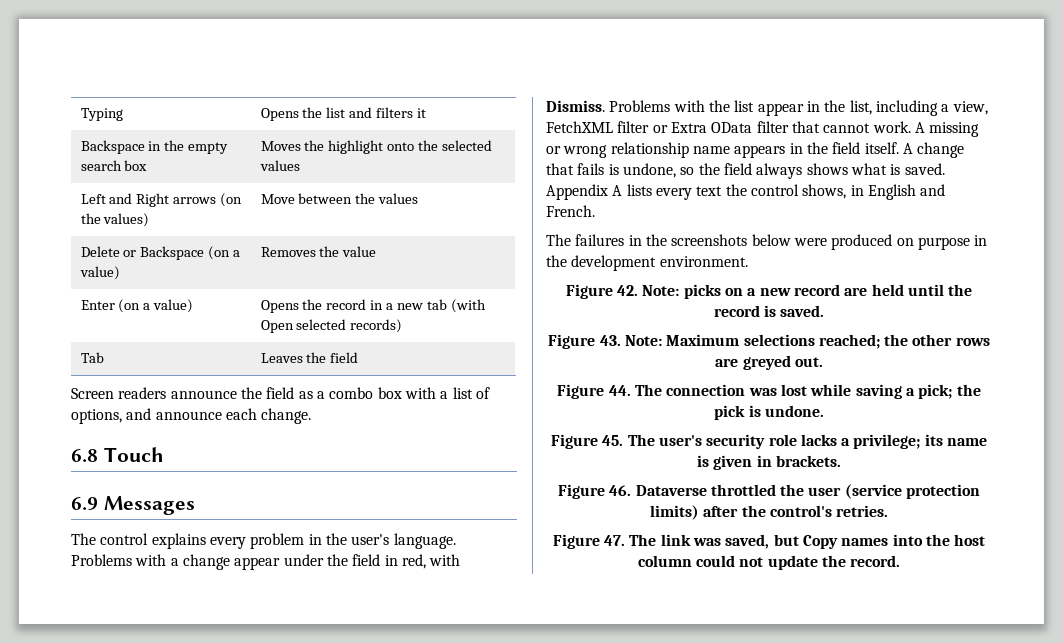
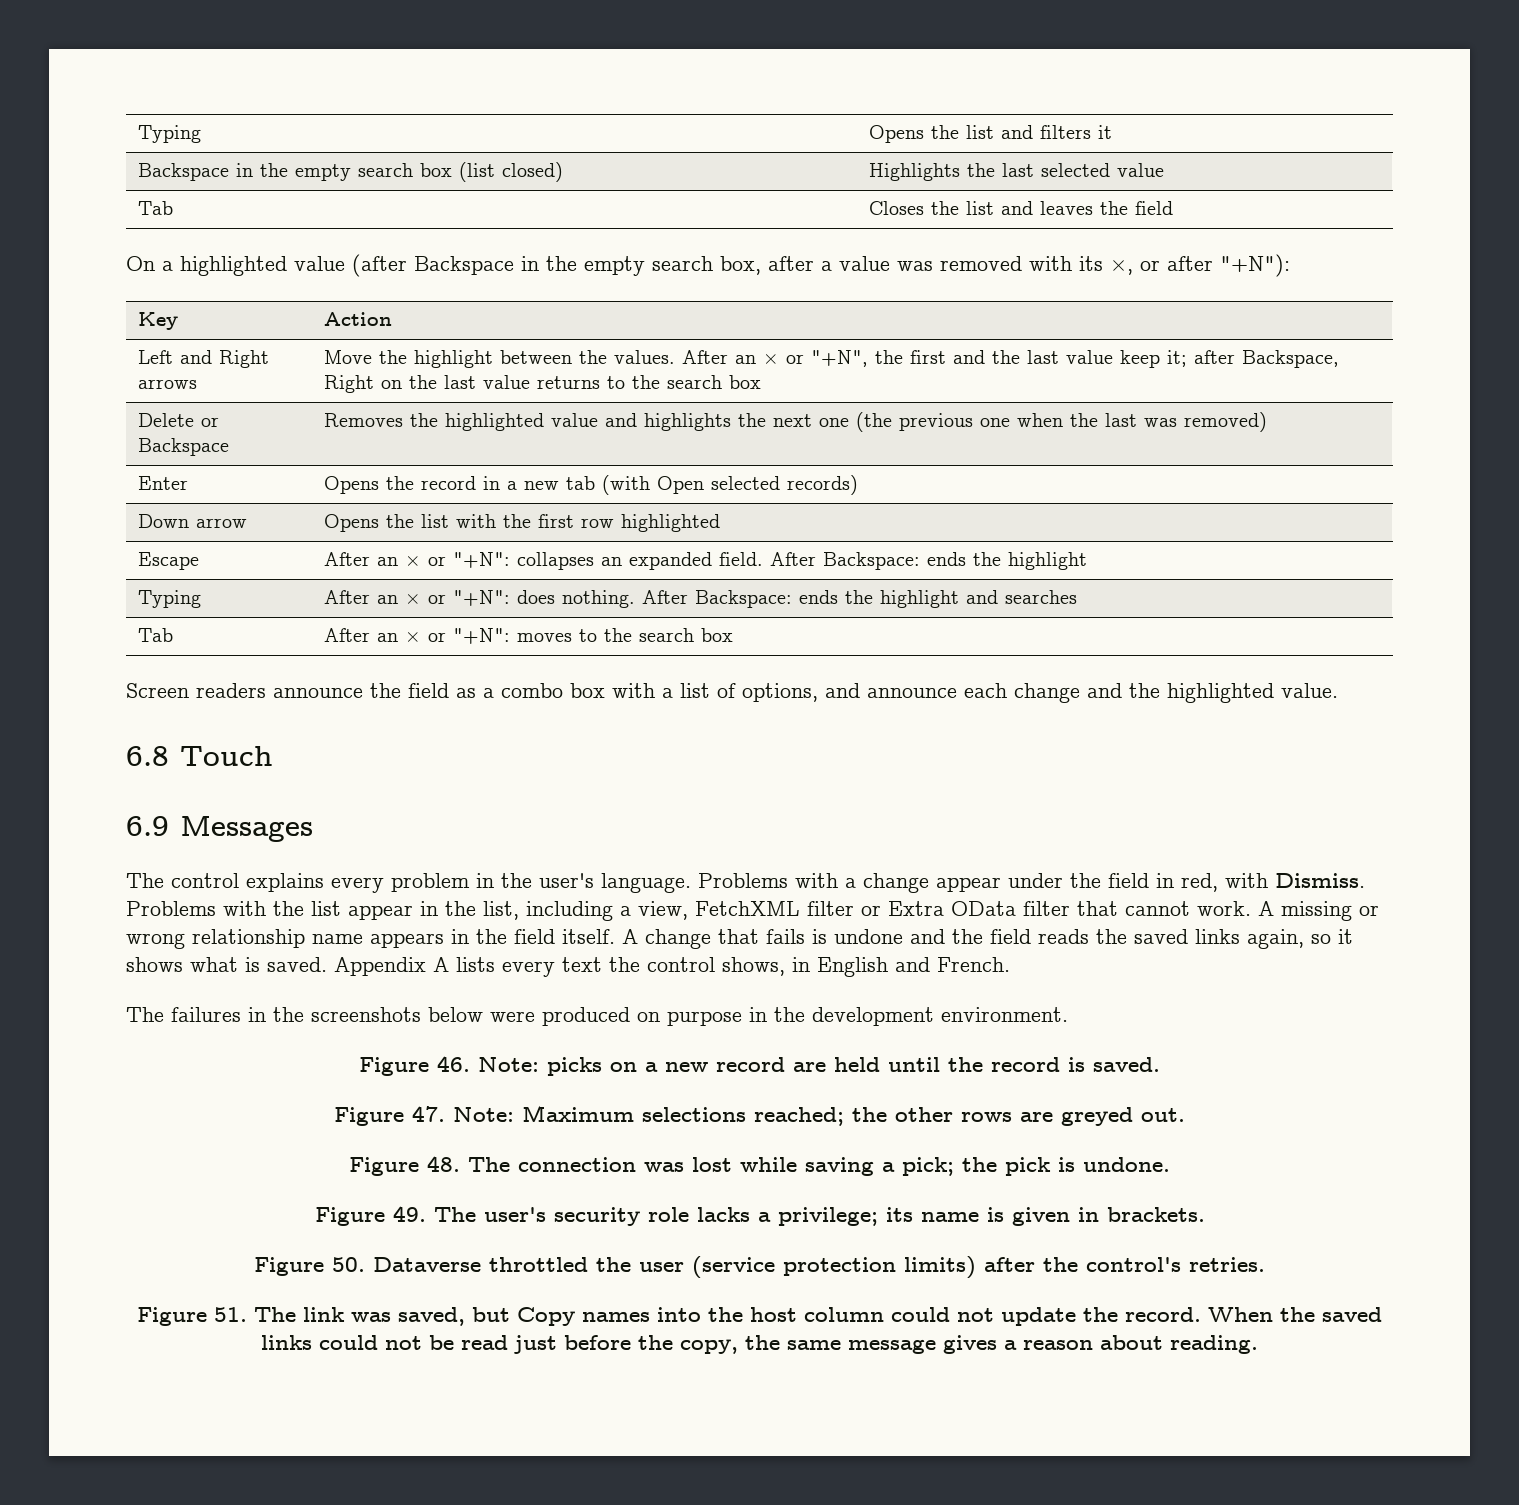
[260,140,493,154] [259,160,300,171] [80,193,243,207] [80,213,150,227] [260,193,419,204] | Moves the highlight onto the selected values // Left and Right arrows (on the values) | Move between the values -> [458,162,563,182] [868,163,1164,181] [137,201,173,215] [868,201,1173,215] [126,254,1290,277] [137,312,178,330] [323,312,392,326] [137,350,269,368] [137,379,197,389] [323,350,1339,368] [323,375,761,393] (list closed) | Highlights the last selected value // Tab | Closes the list and leaves the field // On a highlighted value (after Backspace in the empty search box, after a value was removed with its ×, or after "+N"): // Key | Action // Left and Right arrows | Move the highlight between the values. After an × or "+N", the first and the last value keep it; after Backspace, Right on the last value returns to the search box
[208,246,241,260] [79,266,120,280] (on a value) -> (229, 447) none
[342,246,377,257] [80,299,194,313] value // Enter (on a value) -> [444,412,1267,432] [137,476,188,490] highlighted value and highlights the next one (the previous one when the last was removed) // Enter
[80,352,104,363] [260,352,359,363] Tab | Leaves the field -> [137,514,247,528] [323,514,720,532] [137,552,199,570] [323,552,1087,570] [137,590,201,608] [323,590,1077,608] [137,628,173,642] [323,628,733,644] Down arrow | Opens the list with the first row highlighted // Escape | After an × or "+N": collapses an expanded field. After Backspace: ends the highlight // Typing | After an × or "+N": does nothing. After Backspace: ends the highlight and searches // Tab | After an × or "+N": moves to the search box
[261,408,312,424] change. -> [1014,683,1338,703] change and the highlighted value.
[622,163,803,179] undone, so the field always -> [834,929,1353,949] undone and the field reads the saved links again, so it
[617,285,639,296] 42. -> [437,1056,470,1072] 46.
[599,335,621,346] 43. -> [412,1106,445,1122] 47.
[608,385,631,396] 44. -> [427,1156,460,1172] 48.
[602,435,624,446] 45. -> [392,1206,426,1222] 49.
[609,485,632,496] 46. -> [332,1257,365,1272] 50.
[604,535,626,546] 47. -> [214,1307,247,1322] 51.
(901, 561) none -> [1208,1307,1382,1322] [261,1335,1258,1354] When the saved links could not be read just before the copy, the same message gives a reason about reading.

